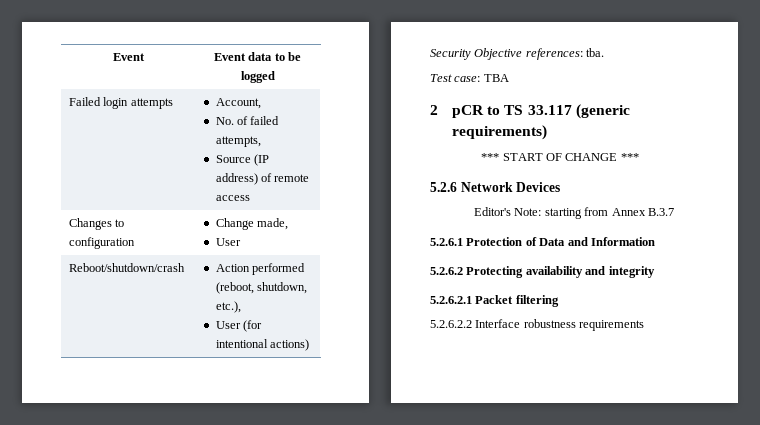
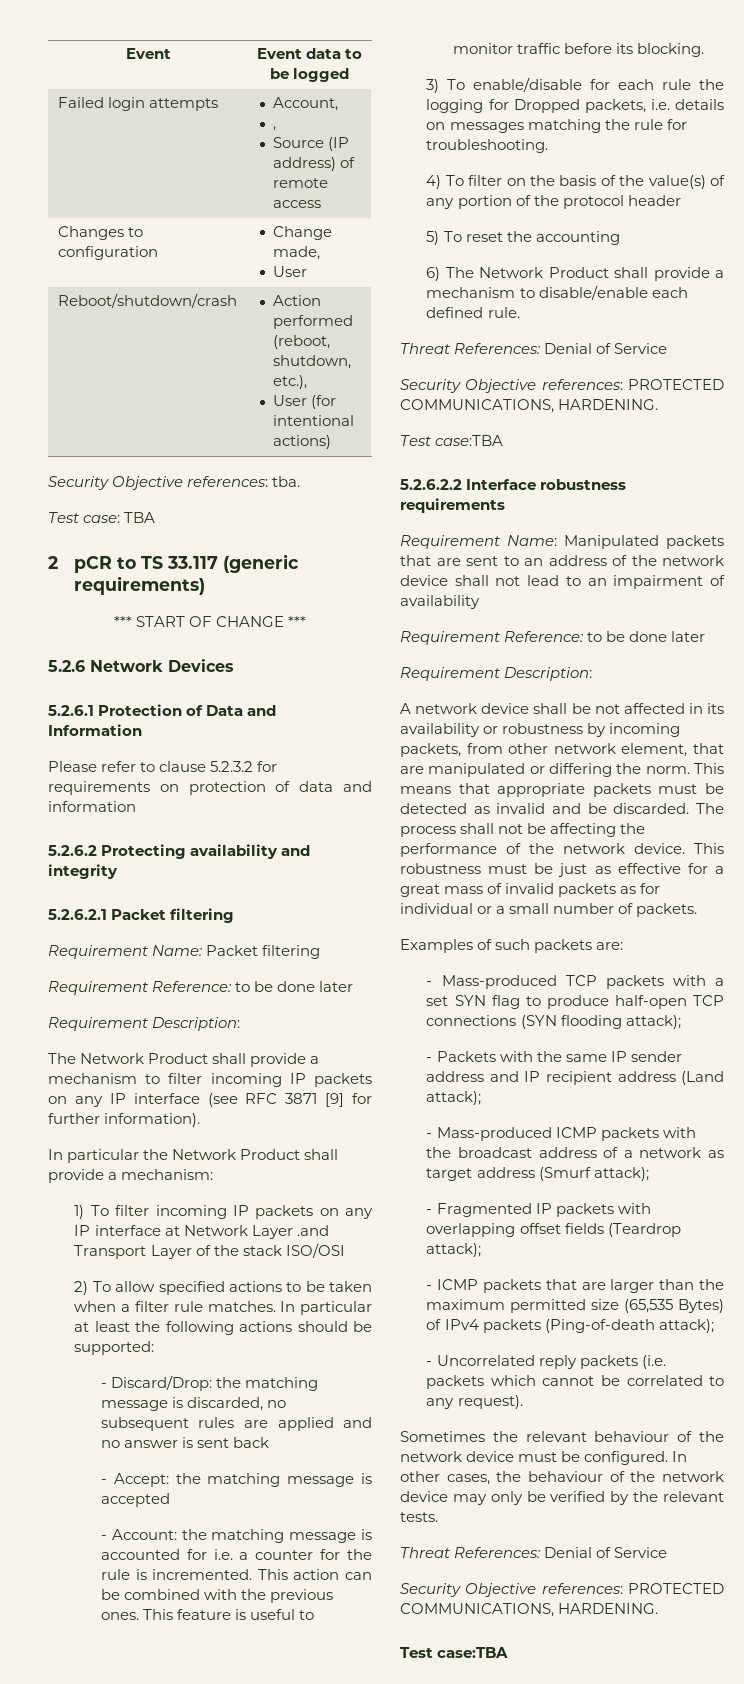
[215,116,280,125] [215,136,261,147] No. of failed attempts, -> [273,126,277,131] ,
[474,207,674,219] // Editor's Note: starting from Annex B.3.7 -> (234, 665) none
(655, 241) none -> [48,761,278,772] [48,781,373,795] [48,801,136,812] // Please refer to clause 5.2.3.2 for requirements on protection of data and information
[430,319,645,331] 5.2.6.2.2 Interface robustness requirements -> [48,945,321,959] [48,981,354,995] [48,1017,241,1031] [48,1053,320,1067] [48,1073,372,1087] [48,1093,372,1107] [48,1113,201,1127] [48,1149,339,1163] [48,1169,214,1183] [74,1205,373,1219] [74,1225,329,1239] [74,1243,345,1259] [74,1281,372,1295] [74,1301,372,1315] [74,1321,372,1335] [74,1341,155,1355] [100,1375,319,1391] [100,1397,287,1411] [100,1417,373,1431] [100,1437,270,1448] [100,1473,372,1487] [100,1493,170,1507] [100,1529,373,1543] [100,1549,372,1560] [100,1569,372,1580] [100,1589,334,1603] [100,1609,315,1620] [452,43,705,57] [426,77,724,93] [426,99,724,113] [426,119,687,133] [426,139,549,153] [426,175,725,189] [426,195,681,209] [426,231,620,245] [426,267,724,281] [426,285,688,300] [426,307,520,318] [400,343,668,354] [400,379,724,393] [400,399,659,413] [400,435,504,446] [400,479,627,490] [400,498,505,513] [400,535,724,549] [400,555,724,566] [400,575,725,589] [400,595,480,609] [400,631,706,645] [400,667,593,681] [400,703,724,714] [400,723,681,737] [400,743,724,757] [400,763,724,777] [400,783,724,797] [400,803,724,814] [400,823,646,837] [400,843,724,857] [400,863,724,877] [400,883,661,897] [400,903,698,917] [400,939,624,953] [426,975,724,989] [426,995,724,1009] [426,1015,681,1029] [426,1051,682,1062] [426,1071,724,1085] [426,1091,482,1105] [426,1127,696,1141] [426,1147,724,1158] [426,1167,649,1181] [426,1203,651,1217] [426,1223,681,1237] [426,1243,482,1257] [426,1279,724,1293] [426,1299,724,1313] [426,1319,714,1333] [426,1355,666,1369] [426,1375,724,1389] [426,1395,523,1409] [400,1431,724,1442] [400,1451,688,1465] [400,1471,724,1485] [400,1491,724,1505] [400,1512,438,1522] [400,1547,668,1558] [400,1583,724,1597] [400,1603,659,1617] [400,1647,509,1658] Requirement Name: Packet filtering // Requirement Reference: to be done later // Requirement Description: // The Network Product shall provide a mechanism to filter incoming IP packets on any IP interface (see RFC 3871 [9] for further information). // In particular the Network Product shall provide a mechanism: // 1) To filter incoming IP packets on any IP interface at Network Layer .and Transport Layer of the stack ISO/OSI // 2) To allow specified actions to be taken when a filter rule matches. In particular at least the following actions should be supported: // - Discard/Drop: the matching message is discarded, no subsequent rules are applied and no answer is sent back // - Accept: the matching message is accepted // - Account: the matching message is accounted for i.e. a counter for the rule is incremented. This action can be combined with the previous ones. This feature is useful to monitor traffic before its blocking. // 3) To enable/disable for each rule the logging for Dropped packets, i.e. details on messages matching the rule for troubleshooting. // 4) To filter on the basis of the value(s) of any portion of the protocol header // 5) To reset the accounting // 6) The Network Product shall provide a mechanism to disable/enable each defined rule. // Threat References: Denial of Service // Security Objective references: PROTECTED COMMUNICATIONS, HARDENING. // Test case:TBA // 5.2.6.2.2 Interface robustness requirements // Requirement Name: Manipulated packets that are sent to an address of the network device shall not lead to an impairment of availability // Requirement Reference: to be done later // Requirement Description: // A network device shall be not affected in its availability or robustness by incoming packets, from other network element, that are manipulated or differing the norm. This means that appropriate packets must be detected as invalid and be discarded. The process shall not be affecting the performance of the network device. This robustness must be just as effective for a great mass of invalid packets as for individual or a small number of packets. // Examples of such packets are: // - Mass-produced TCP packets with a set SYN flag to produce half-open TCP connections (SYN flooding attack); // - Packets with the same IP sender address and IP recipient address (Land attack); // - Mass-produced ICMP packets with the broadcast address of a network as target address (Smurf attack); // - Fragmented IP packets with overlapping offset fields (Teardrop attack); // - ICMP packets that are larger than the maximum permitted size (65,535 Bytes) of IPv4 packets (Ping-of-death attack); // - Uncorrelated reply packets (i.e. packets which cannot be correlated to any request). // Sometimes the relevant behaviour of the network device must be configured. In other cases, the behaviour of the network device may only be verified by the relevant tests. // Threat References: Denial of Service // Security Objective references: PROTECTED COMMUNICATIONS, HARDENING. // Test case:TBA

